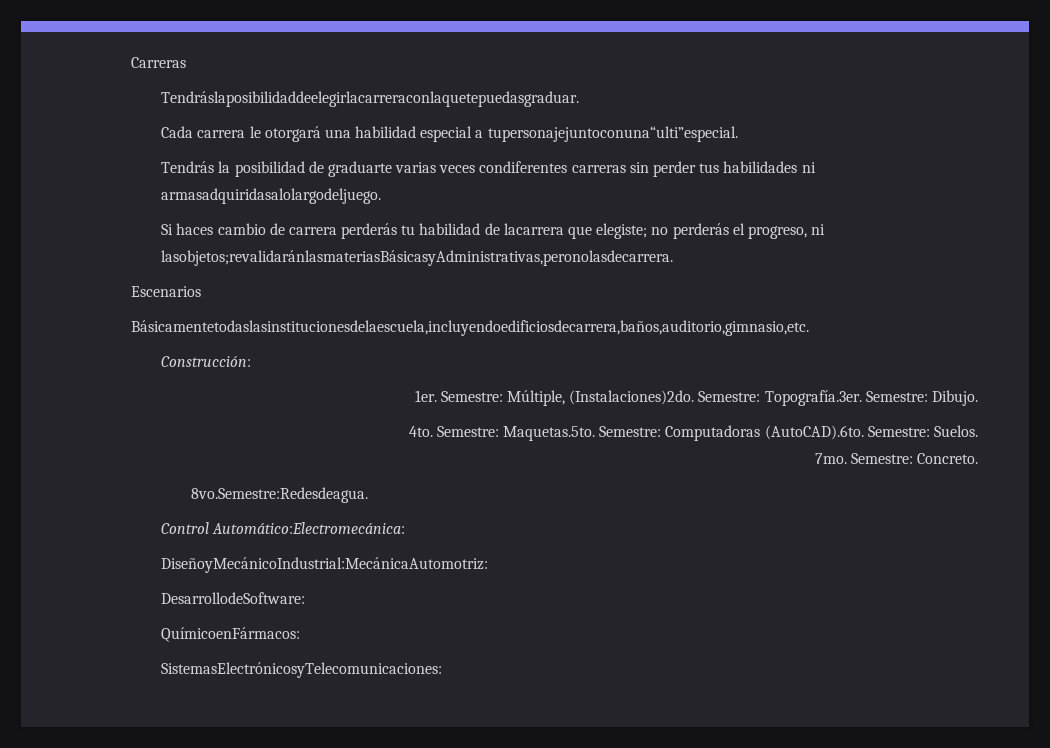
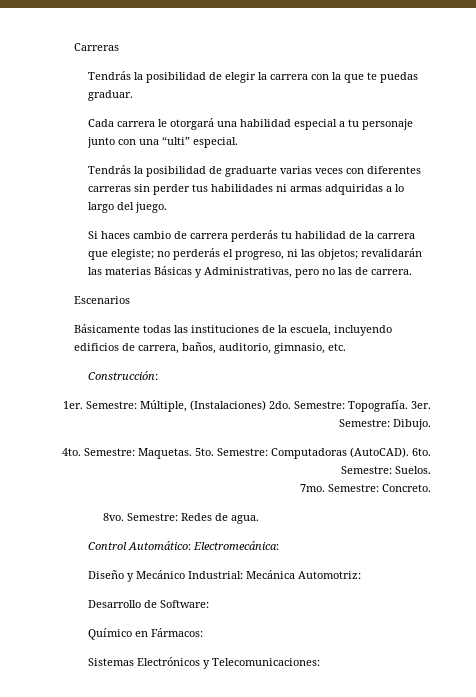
[161,91,580,107] Tendráslaposibilidaddeelegirlacarreraconlaquetepuedasgraduar. -> [88,71,419,83] [88,90,134,101] Tendrás la posibilidad de elegir la carrera con la que te puedas graduar.
[487,126,738,142] tupersonajejuntoconuna“ulti”especial. -> [348,119,414,130] [87,136,239,148] tu personaje junto con una “ulti” especial.
[479,161,568,173] condiferentes -> [346,166,422,174] con diferentes
[161,188,382,204] armasadquiridasalolargodeljuego. -> [290,184,405,195] [88,202,168,213] armas adquiridas a lo largo del juego.
[503,223,564,235] lacarrera -> [365,231,416,239] la carrera
[161,250,674,266] [131,286,202,297] [131,320,810,336] lasobjetos;revalidaránlasmateriasBásicasyAdministrativas,peronolasdecarrera. // Escenarios // Básicamentetodaslasinstitucionesdelaescuela,incluyendoedificiosdecarrera,baños,auditorio,gimnasio,etc. -> [301,248,423,260] [88,266,413,278] [73,296,130,304] [73,324,392,336] [73,342,346,354] las objetos; revalidarán las materias Básicas y Administrativas, pero no las de carrera. // Escenarios // Básicamente todas las instituciones de la escuela, incluyendo edificios de carrera, baños, auditorio, gimnasio, etc.
[569,390,862,406] (Instalaciones)2do. Semestre: Topografía.3er. -> [190,400,431,412] (Instalaciones) 2do. Semestre: Topografía. 3er.
[503,425,864,441] Maquetas.5to. Semestre: Computadoras (AutoCAD).6to. -> [138,447,431,459] Maquetas. 5to. Semestre: Computadoras (AutoCAD). 6to.
[190,487,368,503] [161,522,406,534] [161,557,489,573] [161,592,306,604] [161,627,301,642] [161,662,443,678] 8vo.Semestre:Redesdeagua. // Control Automático:Electromecánica: // DiseñoyMecánicoIndustrial:MecánicaAutomotriz: // DesarrollodeSoftware: // QuímicoenFármacos: // SistemasElectrónicosyTelecomunicaciones: -> [102,513,259,524] [88,541,280,550] [88,570,362,582] [88,600,210,608] [88,628,204,640] [88,657,321,669] 8vo. Semestre: Redes de agua. // Control Automático: Electromecánica: // Diseño y Mecánico Industrial: Mecánica Automotriz: // Desarrollo de Software: // Químico en Fármacos: // Sistemas Electrónicos y Telecomunicaciones:

